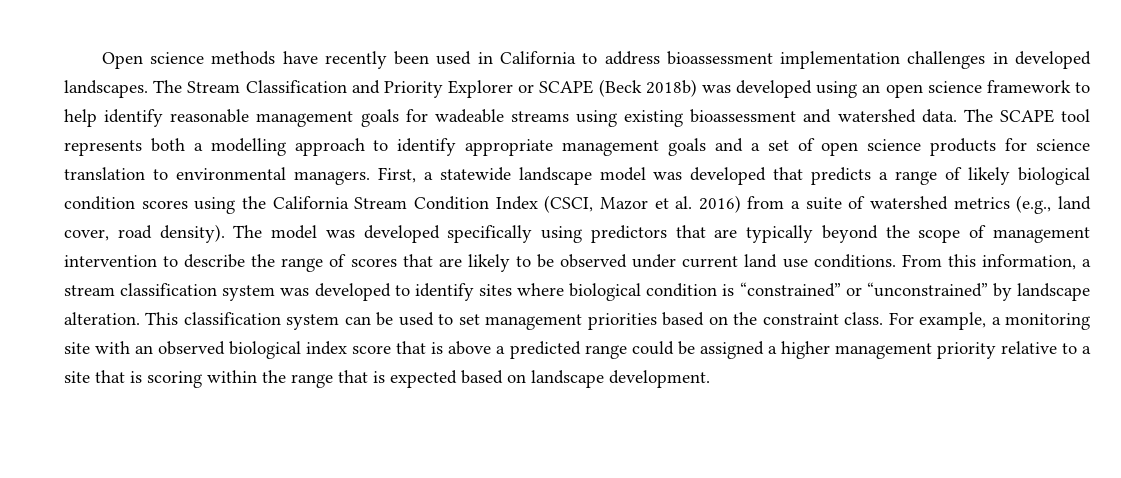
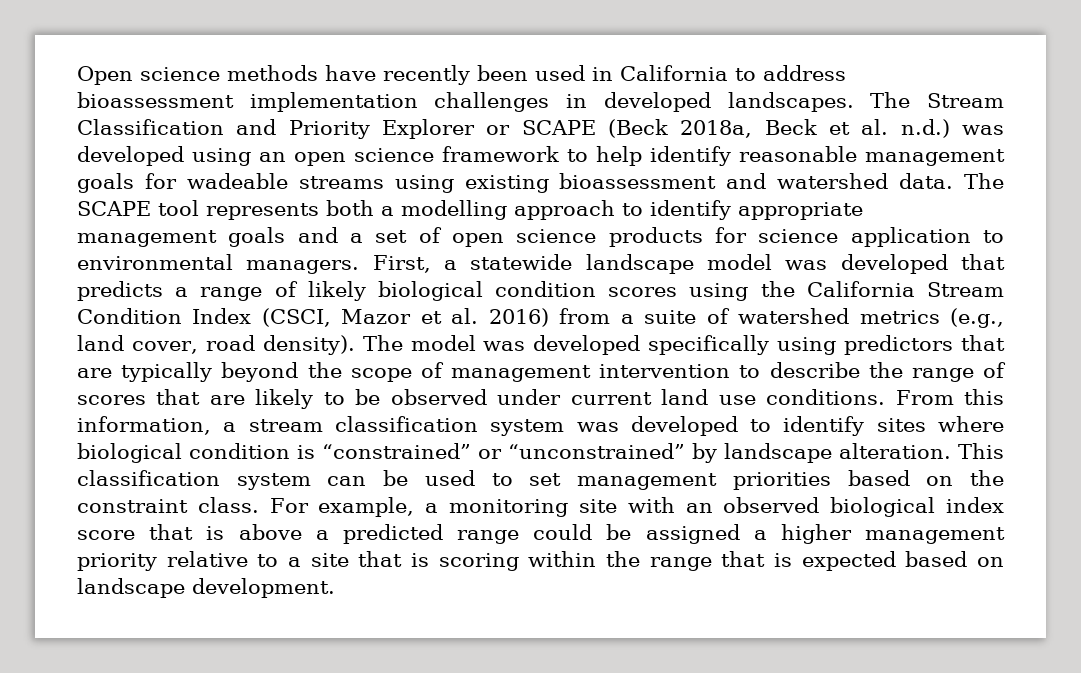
[645,79,697,97] 2018b) -> [680,119,950,138] 2018a, Beck et al. n.d.)
[64,167,145,180] translation -> [850,227,971,247] application

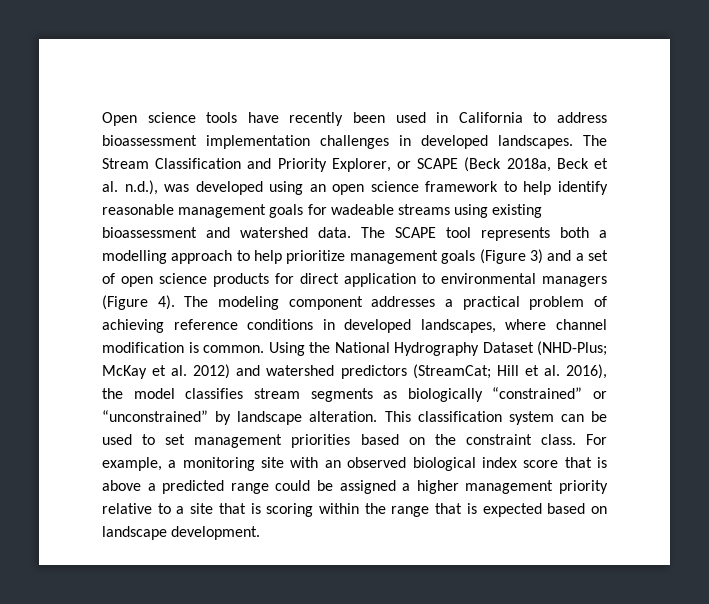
[227,65,318,81] methods -> [206,112,238,123] tools
[382,119,475,139] Explorer -> [331,158,391,172] Explorer,
[900,119,950,138] n.d.) -> [124,180,158,195] n.d.),
[650,200,863,220] [77,227,286,247] identify appropriate management goals -> [254,249,543,264] help prioritize management goals (Figure 3)
[758,229,839,243] science -> [300,273,339,284] direct
[246,254,1006,274] [77,281,1004,301] [77,308,1004,328] [77,335,1006,355] [77,362,1006,382] [77,389,1004,409] [77,416,1004,436] [77,443,315,463] managers. First, a statewide landscape model was developed that predicts a range of likely biological condition scores using the California Stream Condition Index (CSCI, Mazor et al. 2016) from a suite of watershed metrics (e.g., land cover, road density). The model was developed specifically using predictors that are typically beyond the scope of management intervention to describe the range of scores that are likely to be observed under current land use conditions. From this information, a stream classification system was developed to identify sites where biological condition is -> [542,276,607,287] [102,295,607,310] [102,319,607,333] [102,341,607,356] [102,364,607,379] [102,388,483,402] managers (Figure 4). The modeling component addresses a practical problem of achieving reference conditions in developed landscapes, where channel modification is common. Using the National Hydrography Dataset (NHD-Plus; McKay et al. 2012) and watershed predictors (StreamCat; Hill et al. 2016), the model classifies stream segments as biologically

